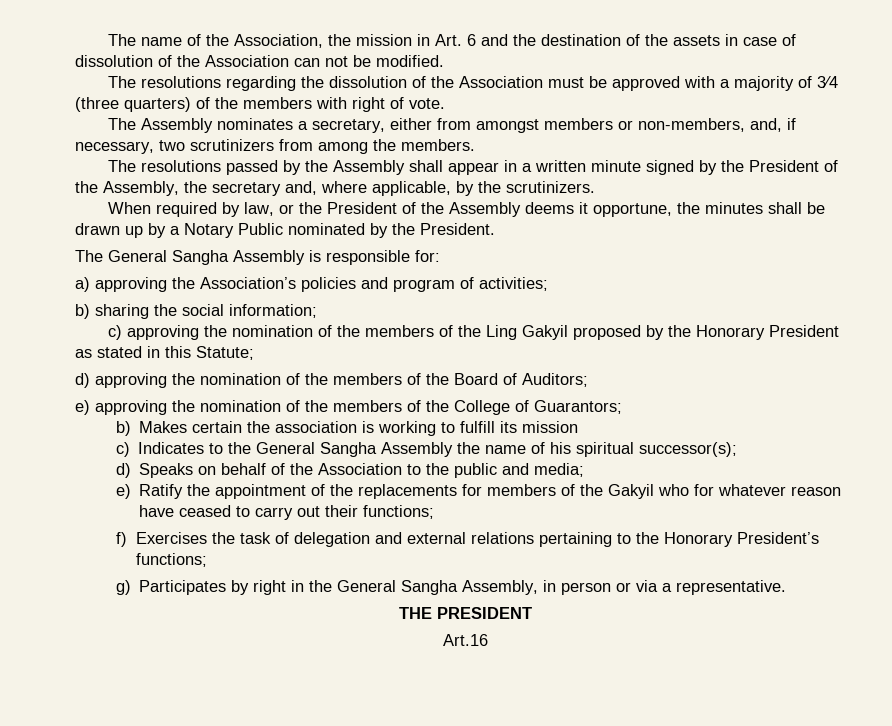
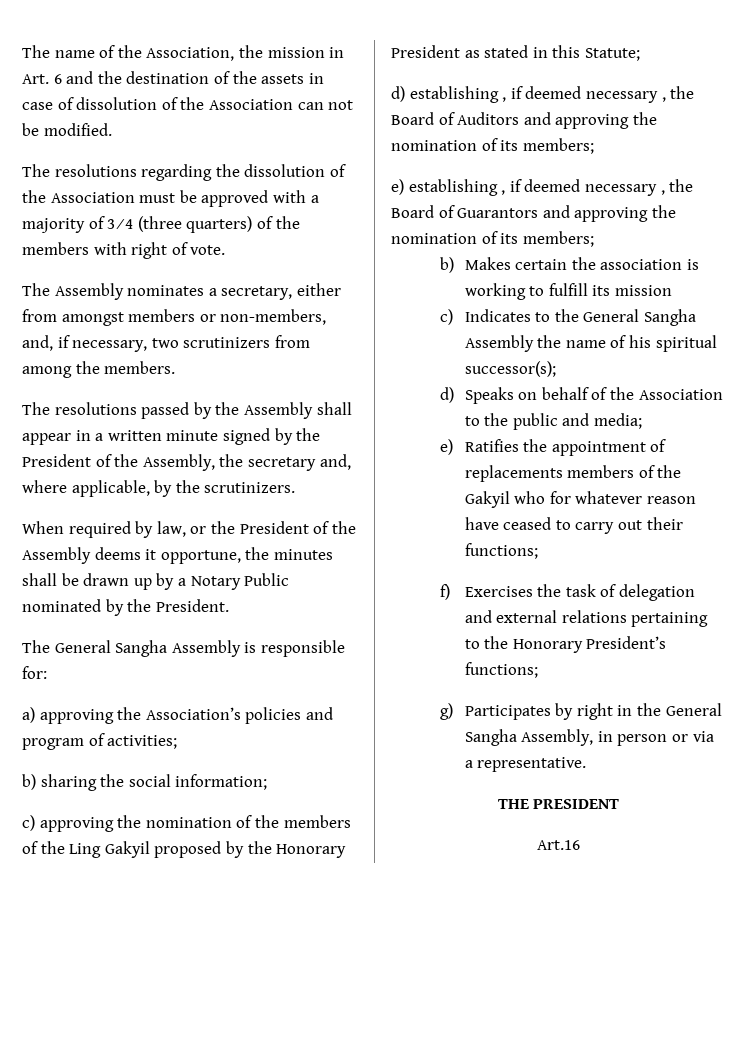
[95,373,588,388] [75,400,622,415] approving the nomination of the members of the Board of Auditors; // e) approving the nomination of the members of the College of Guarantors; -> [409,86,695,103] [391,112,657,129] [391,138,594,154] [391,179,694,196] [391,205,676,222] [391,231,594,247] establishing , if deemed necessary , the Board of Auditors and approving the nomination of its members; // e) establishing , if deemed necessary , the Board of Guarantors and approving the nomination of its members;
[138,484,183,499] Ratify -> [464,439,519,452] Ratifies
[329,484,482,499] the replacements for -> [464,465,563,482] replacements

